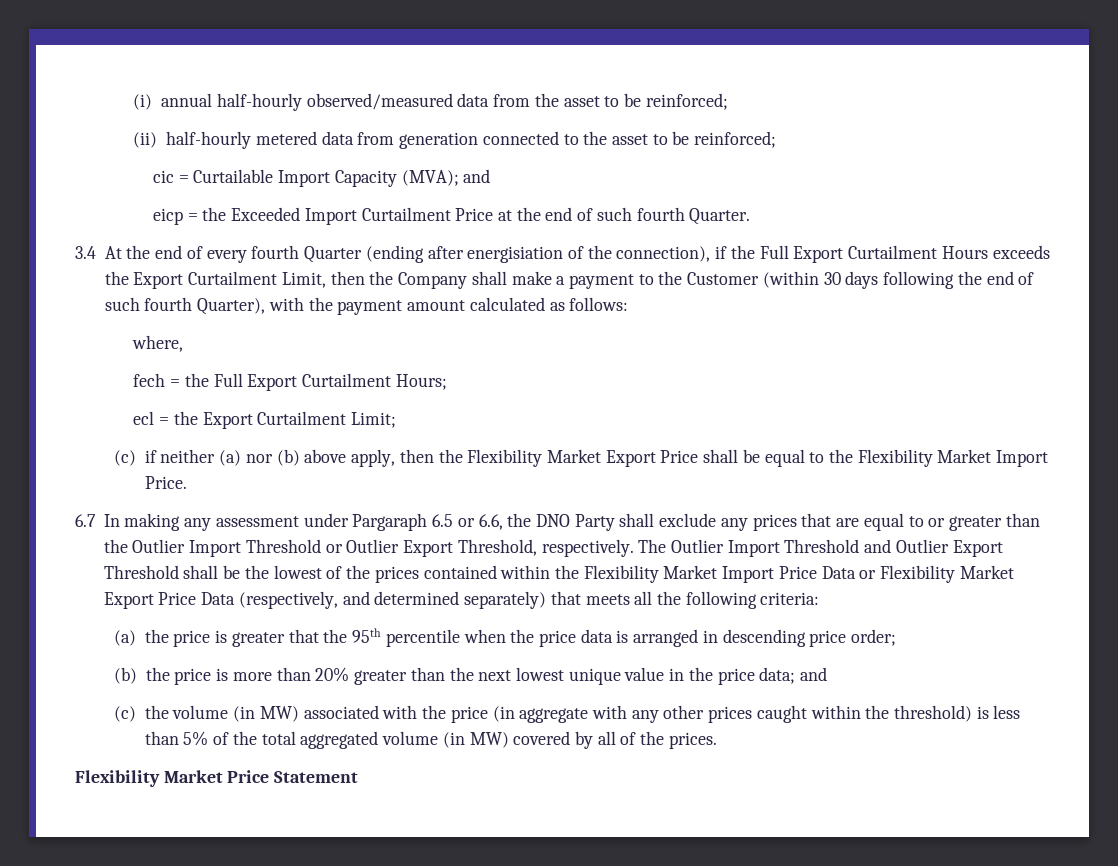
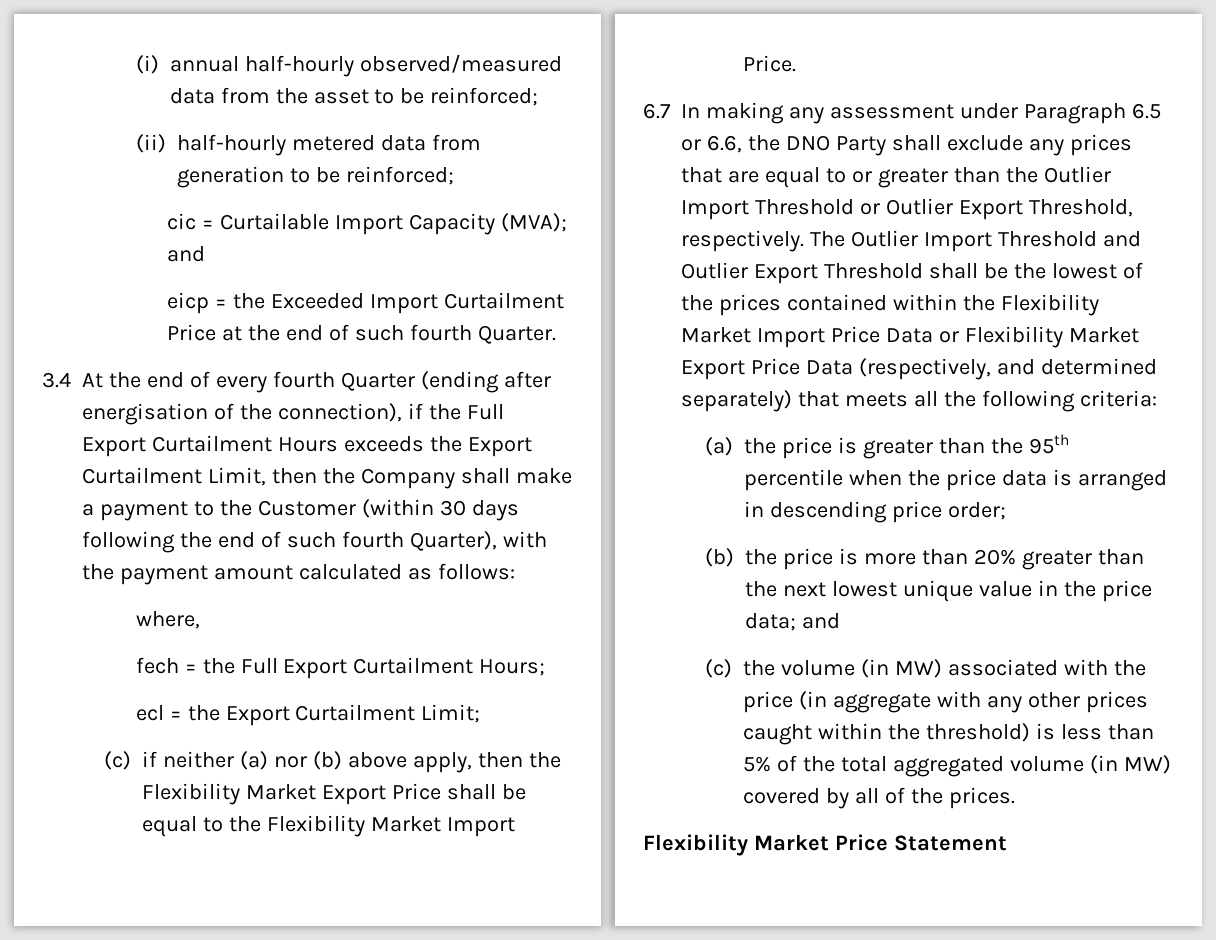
[482,131,648,145] connected to the asset -> (284, 177) none
[467,246,564,263] energisiation -> [82,403,208,425] energisation
[352,513,428,531] Pargaraph -> [1023,103,1126,124] Paragraph
[288,629,319,643] that -> [939,438,986,454] than

